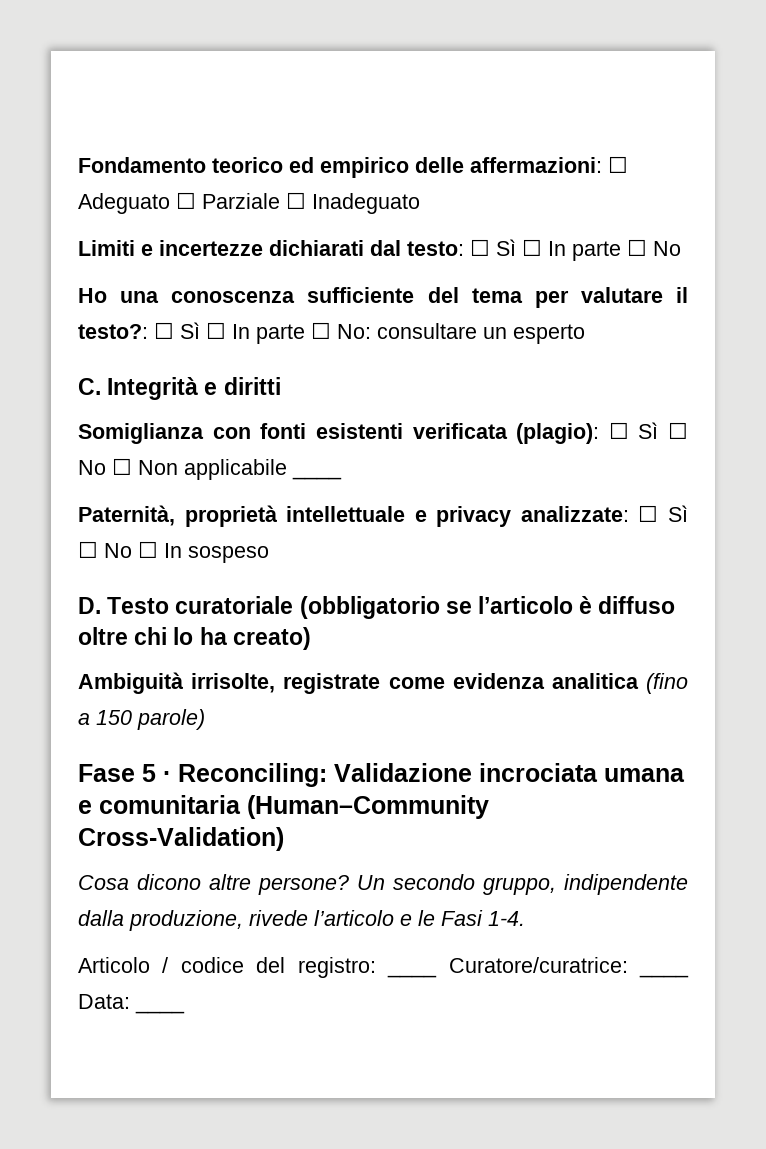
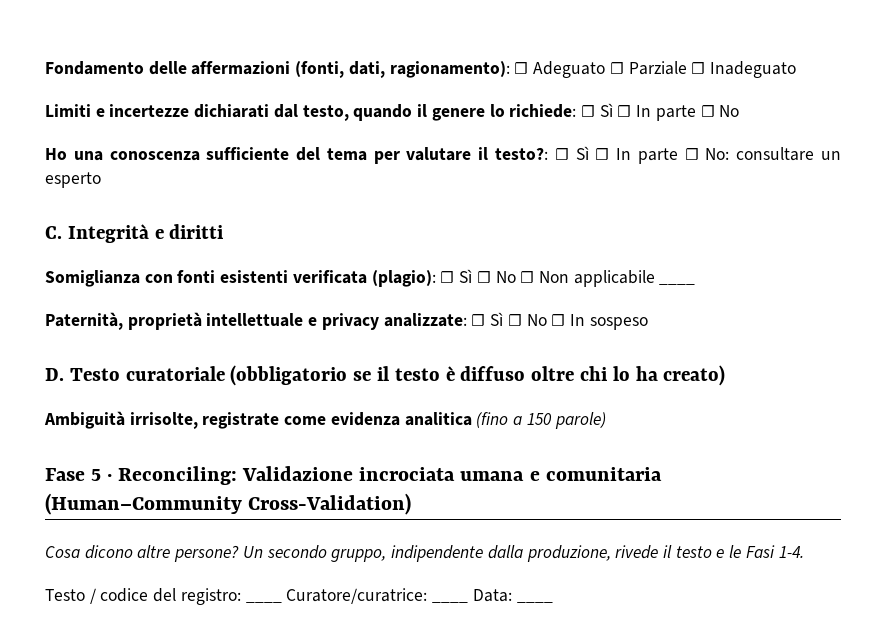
[212,157,602,178] teorico ed empirico delle affermazioni: -> [148,61,510,78] delle affermazioni (fonti, dati, ragionamento):
[407,241,464,256] testo: -> [302,104,577,121] testo, quando il genere lo richiede:
[478,596,574,614] l’articolo -> [377,366,440,381] il testo
[314,910,394,926] l’articolo -> [662,545,712,558] il testo
[78,957,150,973] Articolo -> [45,589,85,601] Testo

